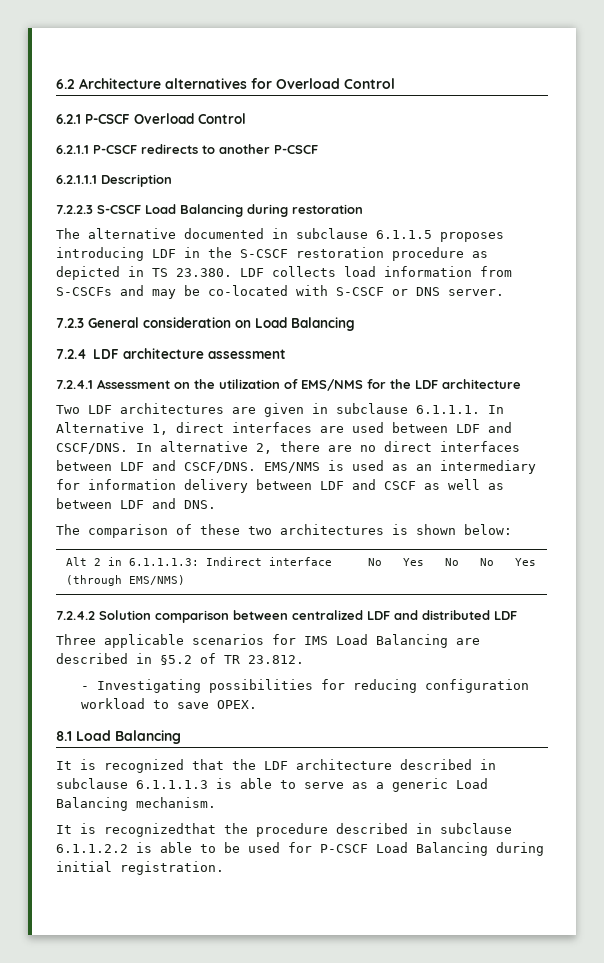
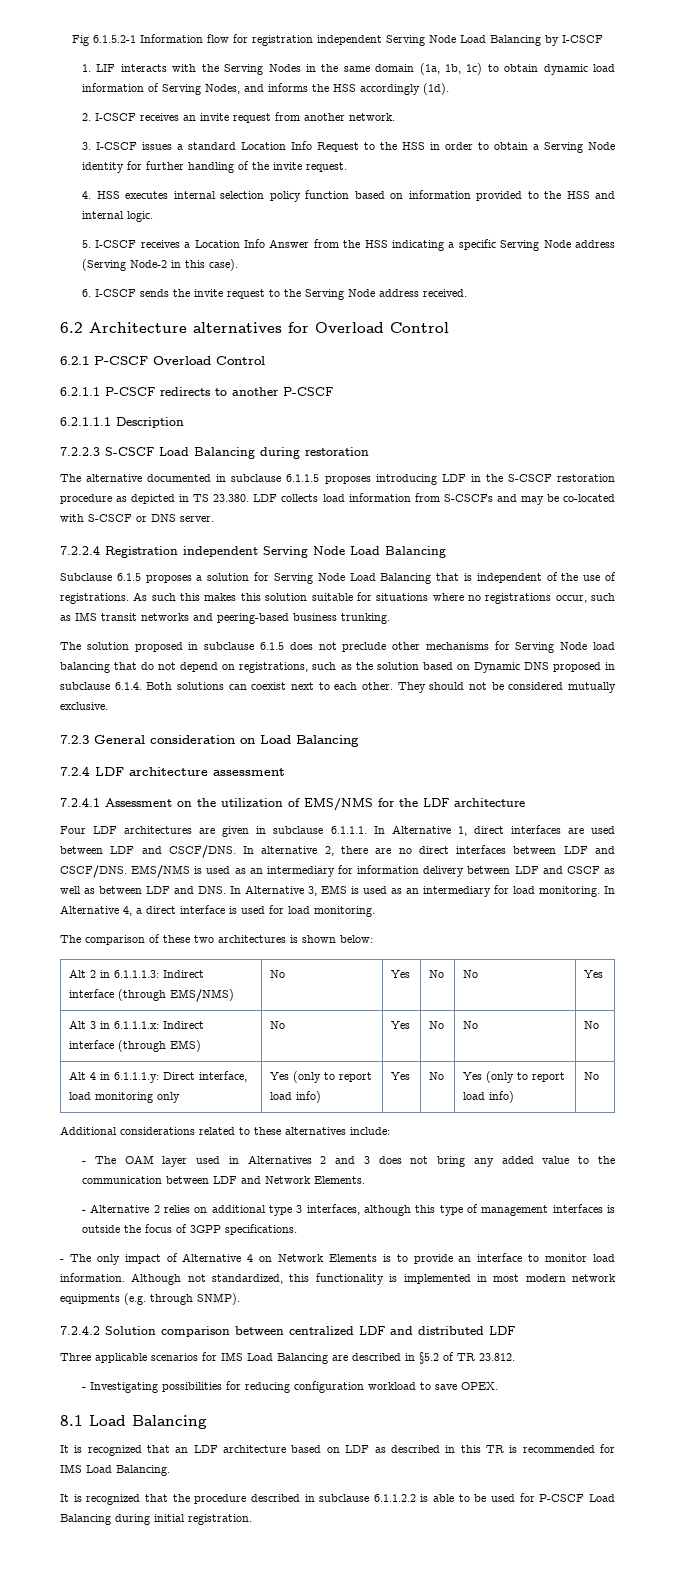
(56, 84) none -> [72,34,603,46] [82,63,615,75] [82,83,450,95] [82,112,396,123] [82,141,616,153] [82,161,348,173] [82,190,615,202] [82,211,154,222] [82,239,615,251] [82,259,239,271] [82,289,468,300] Fig 6.1.5.2-1 Information flow for registration independent Serving Node Load Balancing by I-CSCF // 1. LIF interacts with the Serving Nodes in the same domain (1a, 1b, 1c) to obtain dynamic load information of Serving Nodes, and informs the HSS accordingly (1d). // 2. I-CSCF receives an invite request from another network. // 3. I-CSCF issues a standard Location Info Request to the HSS in order to obtain a Serving Node identity for further handling of the invite request. // 4. HSS executes internal selection policy function based on information provided to the HSS and internal logic. // 5. I-CSCF receives a Location Info Answer from the HSS indicating a specific Serving Node address (Serving Node-2 in this case). // 6. I-CSCF sends the invite request to the Serving Node address received. //
(504, 292) none -> [60,546,446,558] [60,572,616,584] [60,592,615,604] [60,612,390,624] [60,641,615,653] [60,662,615,673] [60,682,617,693] [60,702,108,710] // 7.2.2.4 Registration independent Serving Node Load Balancing // Subclause 6.1.5 proposes a solution for Serving Node Load Balancing that is independent of the use of registrations. As such this makes this solution suitable for situations where no registrations occur, such as IMS transit networks and peering-based business trunking. // The solution proposed in subclause 6.1.5 does not preclude other mechanisms for Serving Node load balancing that do not depend on registrations, such as the solution based on Dynamic DNS proposed in subclause 6.1.4. Both solutions can coexist next to each other. They should not be considered mutually exclusive.
[56,405,80,414] Two -> [60,826,86,834] Four
(216, 504) none -> [230,885,615,897] [60,905,375,917] In Alternative 3, EMS is used as an intermediary for load monitoring. In Alternative 4, a direct interface is used for load monitoring.
(536, 562) none -> [69,1020,205,1029] [69,1040,202,1052] [270,1021,286,1029] [391,1021,411,1029] [429,1021,445,1029] [463,1021,479,1029] [584,1021,600,1029] [69,1071,248,1083] [69,1092,181,1103] [270,1071,373,1083] [270,1091,322,1103] [391,1072,411,1080] [429,1072,445,1080] [463,1071,566,1083] [463,1091,515,1103] [584,1072,600,1080] [60,1126,390,1135] [82,1155,615,1167] [82,1176,366,1184] [82,1204,616,1216] [82,1224,298,1235] [60,1253,615,1265] [60,1273,617,1285] [60,1293,240,1305] // Alt 3 in 6.1.1.1.x: Indirect interface (through EMS) | No | Yes | No | No | No // Alt 4 in 6.1.1.1.y: Direct interface, load monitoring only | Yes (only to report load info) | Yes | No | Yes (only to report load info) | No // Additional considerations related to these alternatives include: // - The OAM layer used in Alternatives 2 and 3 does not bring any added value to the communication between LDF and Network Elements. // - Alternative 2 relies on additional type 3 interfaces, although this type of management interfaces is outside the focus of 3GPP specifications. // - The only impact of Alternative 4 on Network Elements is to provide an interface to monitor load information. Although not standardized, this functionality is implemented in most modern network equipments (e.g. through SNMP).
[232,759,496,770] [56,778,488,792] [56,797,216,811] [56,823,216,837] the LDF architecture described in subclause 6.1.1.1.3 is able to serve as a generic Load Balancing mechanism. // It is recognizedthat -> [175,1444,616,1453] [60,1464,170,1476] [60,1494,168,1505] an LDF architecture based on LDF as described in this TR is recommended for IMS Load Balancing. // It is recognized that

